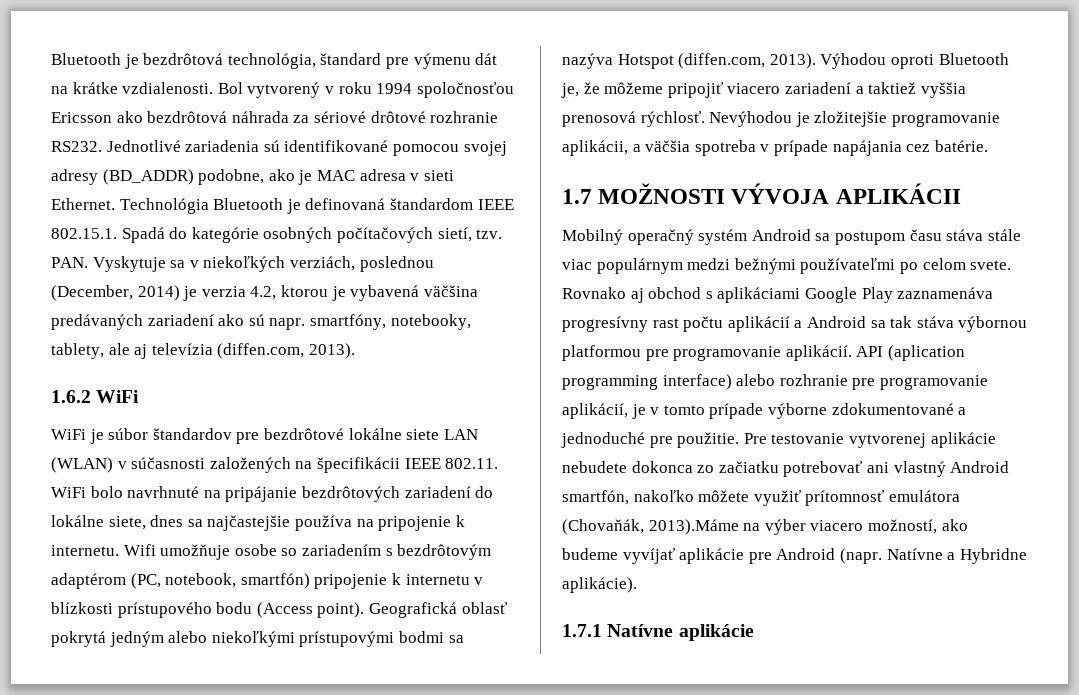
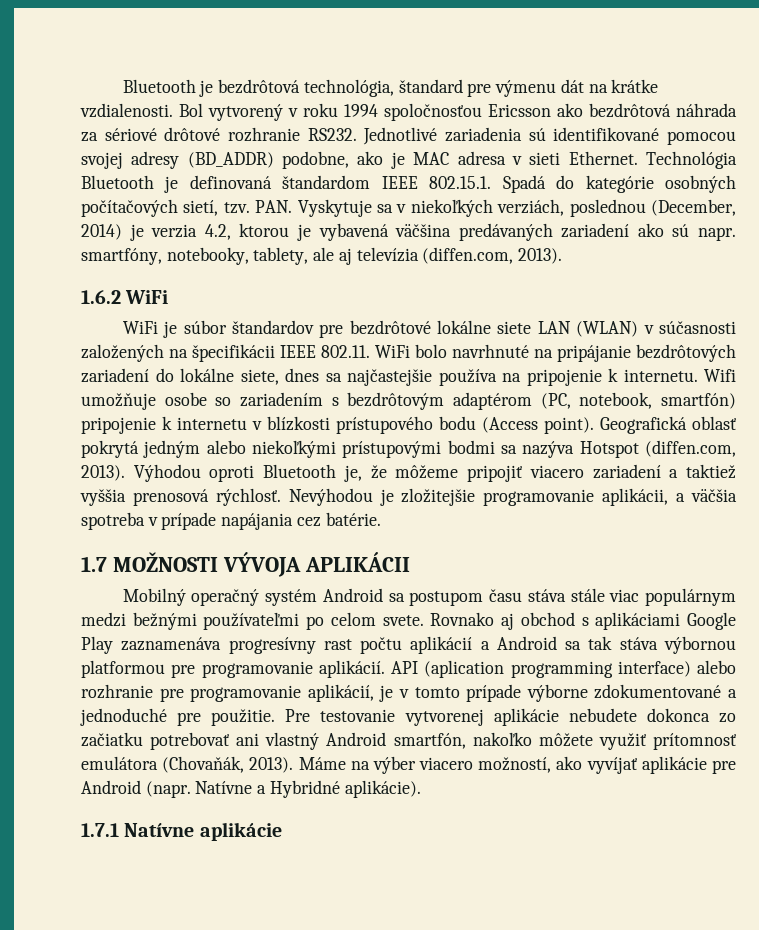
[648,519,739,535] 2013).Máme -> [249,757,346,773] 2013). Máme
[562,548,618,560] budeme -> (583, 763) none
[959,548,1027,564] Hybridne -> [269,780,340,798] Hybridné

